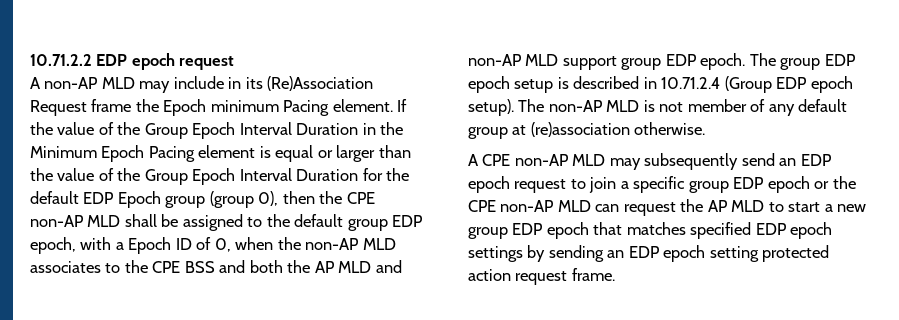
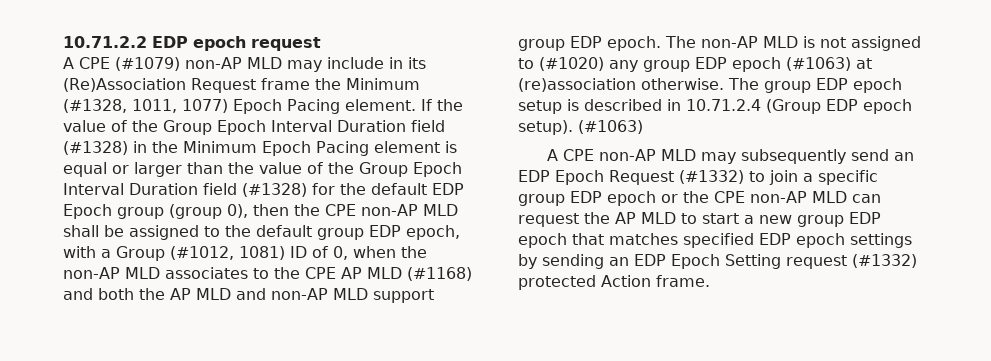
(41, 83) none -> [79,57,180,71] CPE (#1079)
[163,99,279,116] Epoch minimum -> [346,78,420,90] [63,99,282,114] Minimum (#1328, 1011, 1077) Epoch
(359, 129) none -> [411,120,445,132] [63,141,128,155] field (#1328)
(359, 175) none -> [203,183,307,197] field (#1328)
[128,237,172,254] Epoch -> [116,246,285,261] Group (#1012, 1081)
[184,261,215,273] BSS -> [341,267,472,281] AP MLD (#1168)
(776, 59) none -> [701,36,921,51] [518,57,872,72] [518,78,759,92] non-AP MLD is not assigned to (#1020) any group EDP epoch (#1063) at (re)association otherwise. The
[518,99,848,116] [468,122,706,139] The non-AP MLD is not member of any default group at (re)association otherwise. -> [578,120,643,134] (#1063)
[468,176,567,193] epoch request -> [555,170,744,185] Epoch Request (#1332)
[663,245,830,262] [468,269,568,285] epoch setting protected action request -> [671,254,917,269] [518,275,651,290] Epoch Setting request (#1332) protected Action

